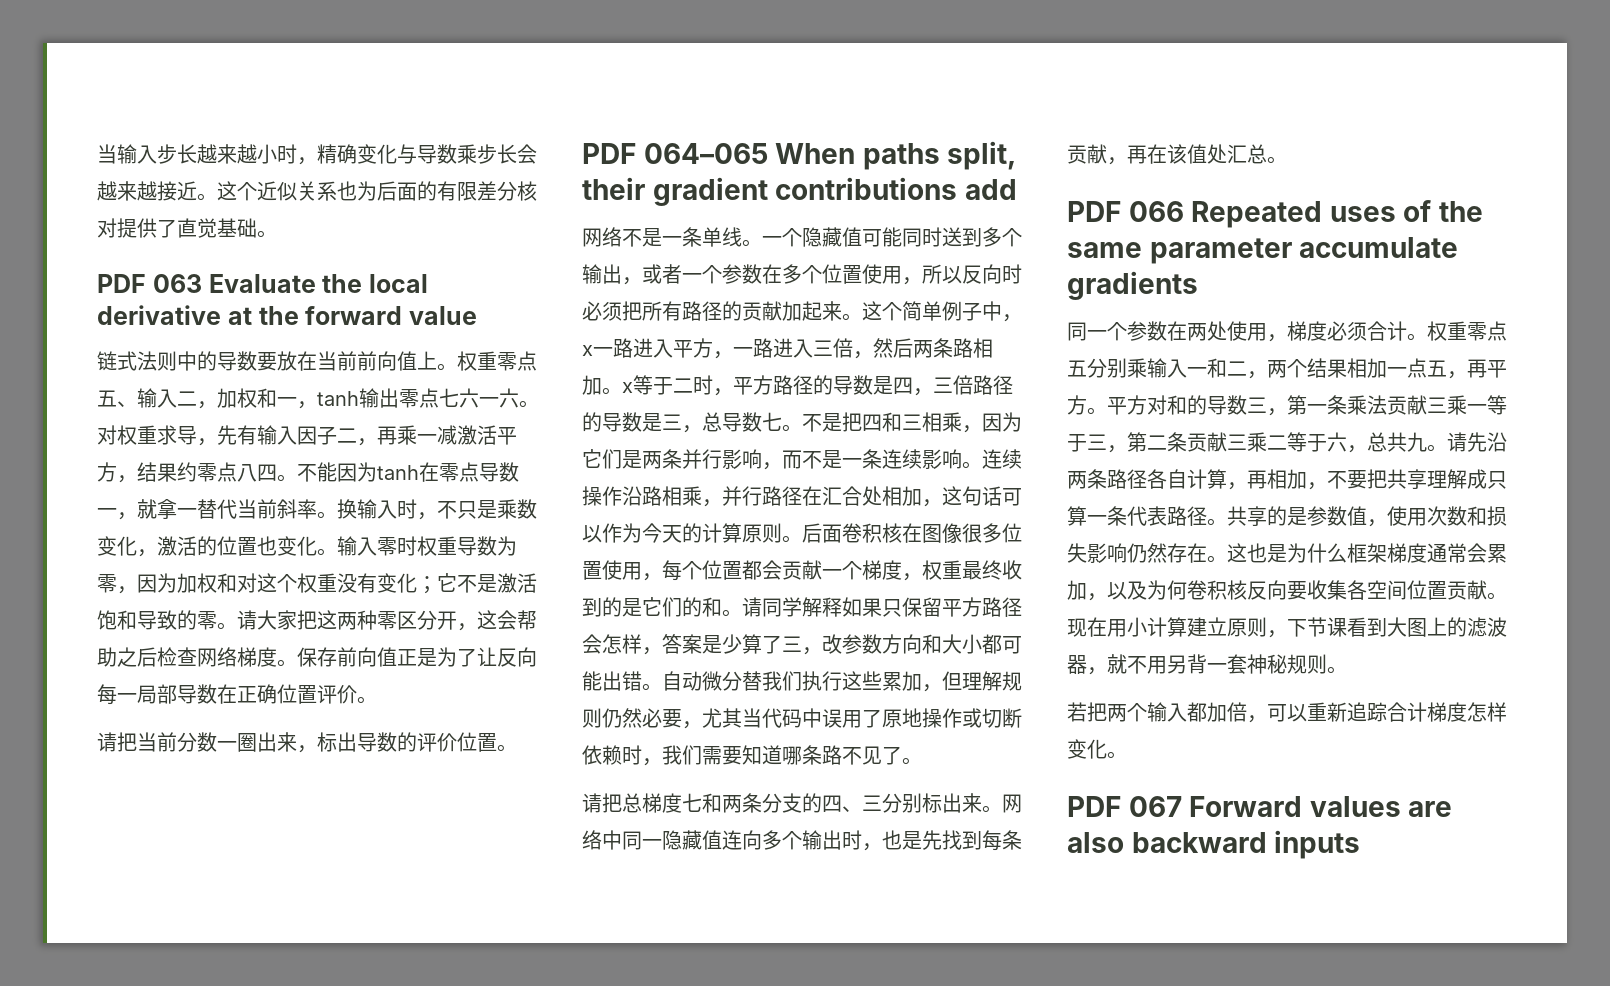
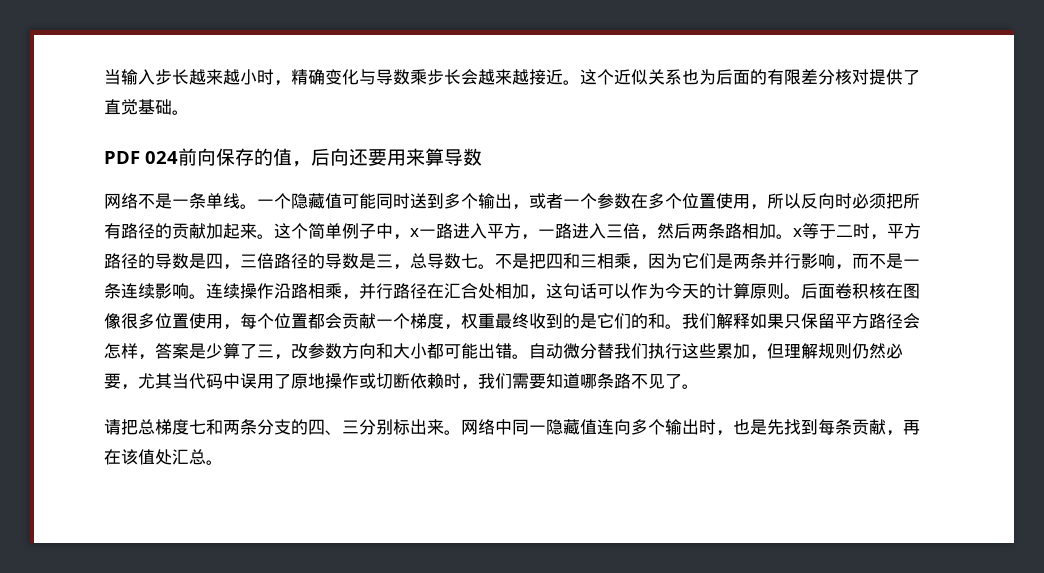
[152,274,428,293] [97,305,477,325] [97,351,537,371] [97,388,539,409] [97,425,517,446] [97,462,519,483] [97,499,537,520] [97,536,517,557] [97,573,537,594] [97,610,537,631] [97,647,537,667] [97,684,377,705] [97,732,517,753] [582,141,1017,170] [582,177,1017,206] 063 Evaluate the local derivative at the forward value // 链式法则中的导数要放在当前前向值上。权重零点五、输入二，加权和一，tanh输出零点七六一六。对权重求导，先有输入因子二，再乘一减激活平方，结果约零点八四。不能因为tanh在零点导数一，就拿一替代当前斜率。换输入时，不只是乘数变化，激活的位置也变化。输入零时权重导数为零，因为加权和对这个权重没有变化；它不是激活饱和导致的零。请大家把这两种零区分开，这会帮助之后检查网络梯度。保存前向值正是为了让反向每一局部导数在正确位置评价。 // 请把当前分数一圈出来，标出导数的评价位置。 // PDF 064–065 When paths split, their gradient contributions add -> [145,148,482,167] 024前向保存的值，后向还要用来算导数
[742,597,802,617] 请同学 -> [682,313,716,329] 我们
[1067,200,1483,228] [1067,237,1459,264] [1067,271,1198,300] [1067,321,1507,342] [1067,358,1507,379] [1067,395,1507,416] [1067,432,1507,453] [1067,469,1507,490] [1067,506,1507,527] [1067,543,1507,563] [1067,580,1507,601] [1067,617,1507,638] [1067,654,1347,675] [1067,702,1507,723] [1067,739,1127,759] [1067,796,1453,817] [1067,830,1361,859] // PDF 066 Repeated uses of the same parameter accumulate gradients // 同一个参数在两处使用，梯度必须合计。权重零点五分别乘输入一和二，两个结果相加一点五，再平方。平方对和的导数三，第一条乘法贡献三乘一等于三，第二条贡献三乘二等于六，总共九。请先沿两条路径各自计算，再相加，不要把共享理解成只算一条代表路径。共享的是参数值，使用次数和损失影响仍然存在。这也是为什么框架梯度通常会累加，以及为何卷积核反向要收集各空间位置贡献。现在用小计算建立原则，下节课看到大图上的滤波器，就不用另背一套神秘规则。 // 若把两个输入都加倍，可以重新追踪合计梯度怎样变化。 // PDF 067 Forward values are also backward inputs -> (223, 462) none

